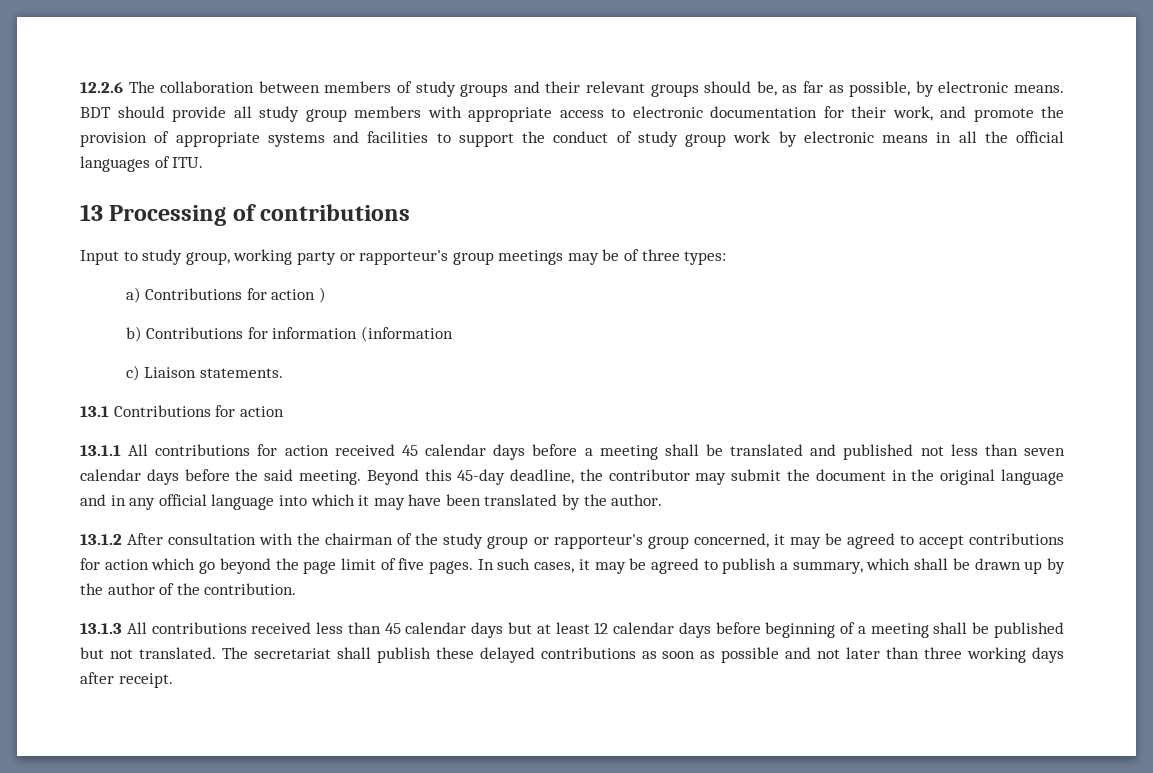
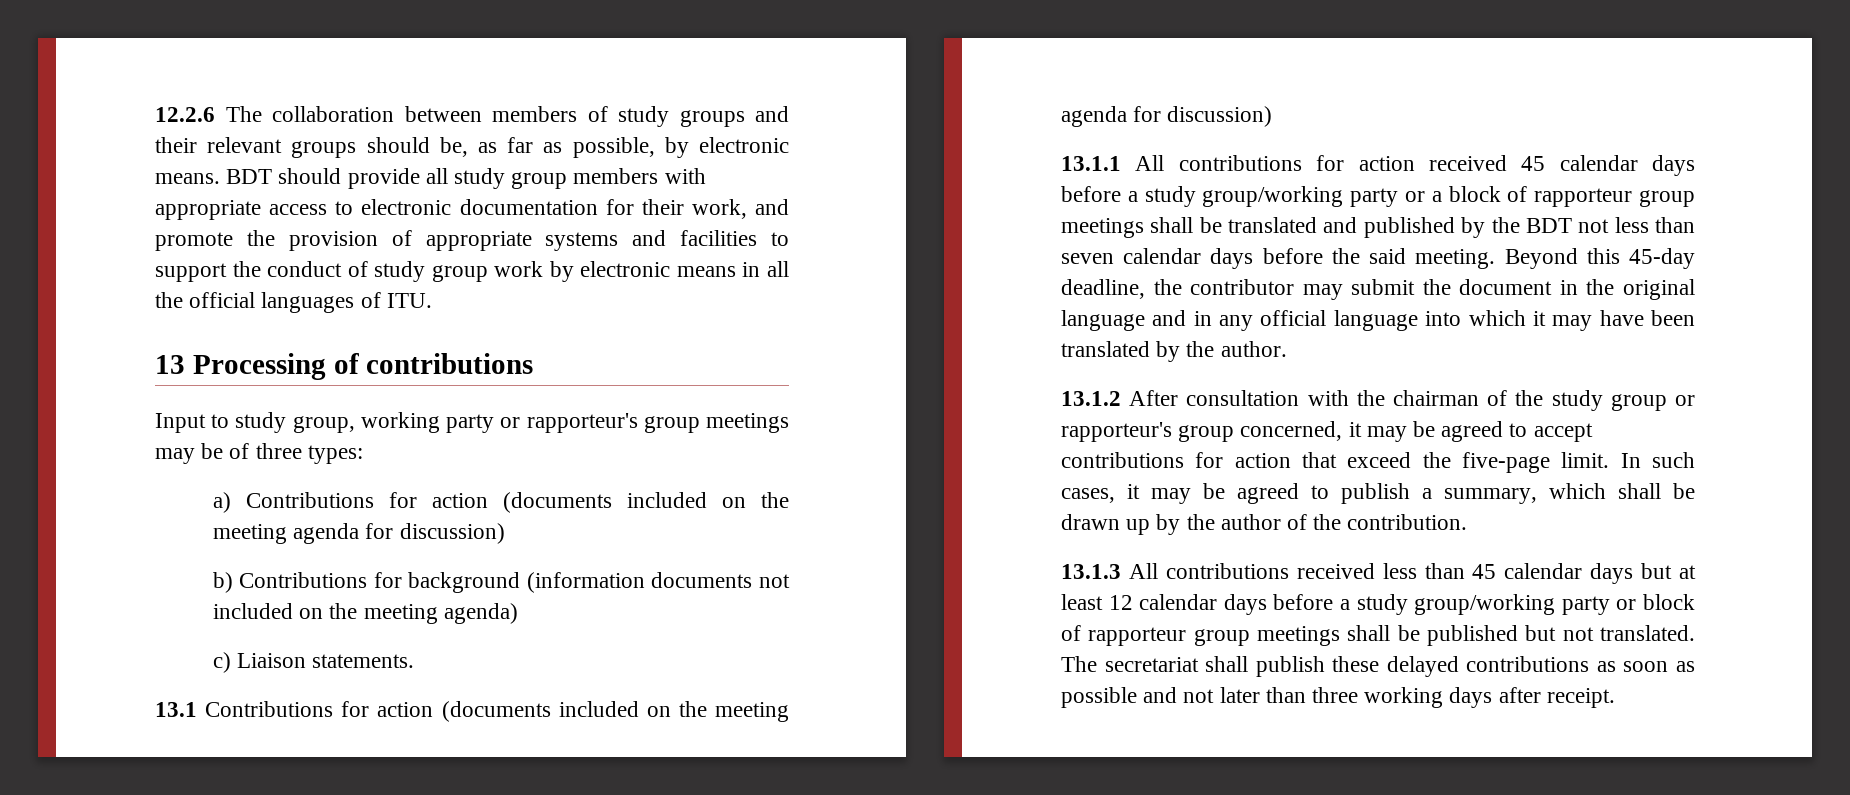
[319,287,327,303] ) -> [502,492,789,513] [212,523,505,544] (documents included on the meeting agenda for discussion)
[272,327,358,339] information -> [408,572,521,593] background
(454, 334) none -> [651,572,790,588] [212,603,518,624] documents not included on the meeting agenda)
(284, 411) none -> [441,701,789,722] [1061,106,1273,127] (documents included on the meeting agenda for discussion)
[599,445,658,460] meeting -> [1144,186,1695,207] [1061,218,1144,238] study group/working party or a block of rapporteur group meetings
(914, 452) none -> [1461,217,1572,238] by the BDT
[151,558,474,574] which go beyond the page limit of five pages. -> [1302,452,1610,473] that exceed the five-page limit.
[765,622,929,638] beginning of a meeting -> [1340,594,1695,615] [1061,625,1340,646] a study group/working party or block of rapporteur group meetings

